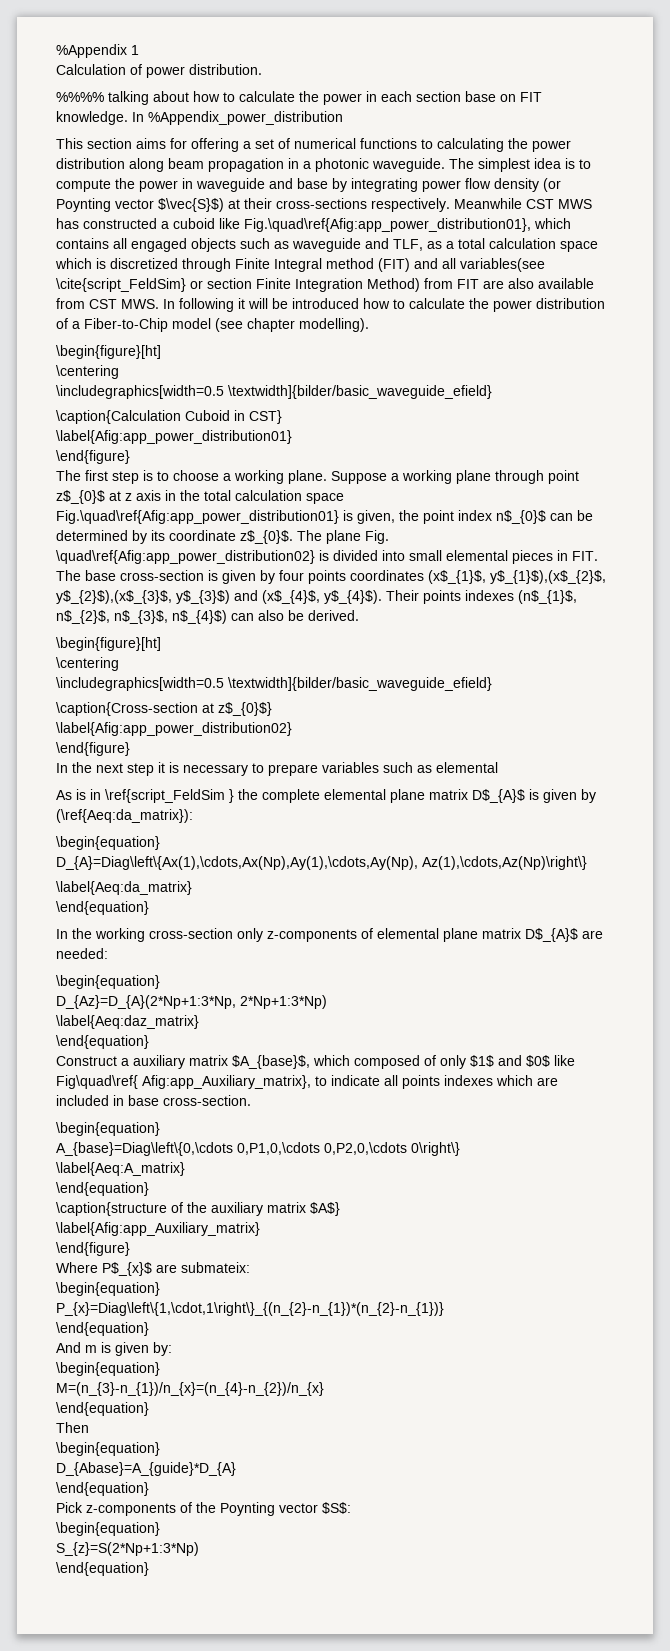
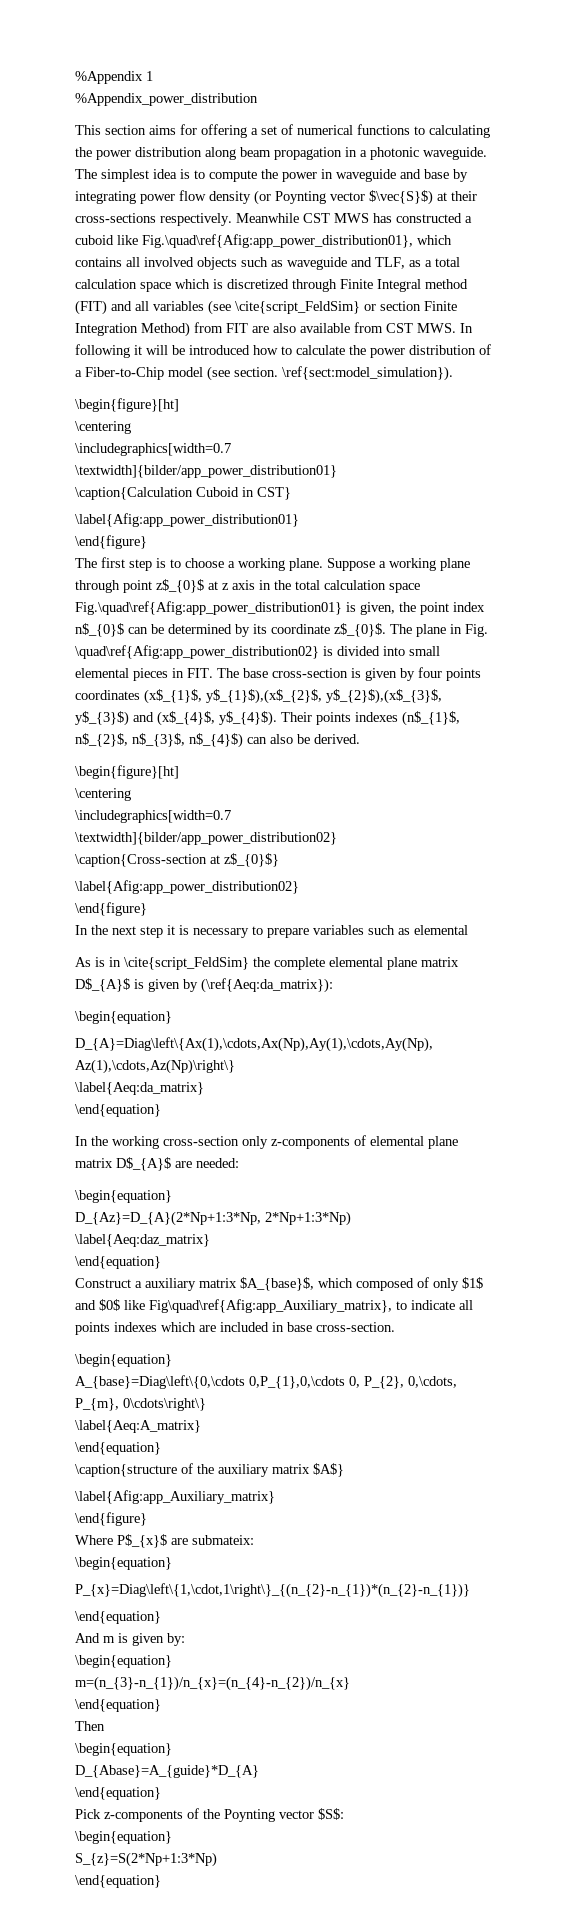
[56,64,262,78] [56,91,542,105] [56,111,144,125] Calculation of power distribution. // %%%% talking about how to calculate the power in each section base on FIT knowledge. In -> (153, 76) none
[131,238,187,252] engaged -> [144,257,194,267] involved
[460,258,545,272] variables(see -> [153,300,231,315] variables (see
[247,318,369,332] [56,345,161,359] [56,365,119,379] [56,385,492,399] chapter modelling). // \begin{figure}[ht] // \centering // \includegraphics[width=0.5 \textwidth]{bilder/basic_waveguide_efield} -> [234,366,453,381] [75,398,179,412] [75,421,131,434] [75,443,231,456] [75,465,337,478] section. \ref{sect:model_simulation}). // \begin{figure}[ht] // \centering // \includegraphics[width=0.7 \textwidth]{bilder/app_power_distribution01}
(361, 537) none -> [450,624,462,634] in
[56,677,492,691] \includegraphics[width=0.5 \textwidth]{bilder/basic_waveguide_efield} -> [75,810,231,823] [75,832,337,845] \includegraphics[width=0.7 \textwidth]{bilder/app_power_distribution02}
[105,789,234,803] \ref{script_FeldSim } -> [124,957,249,970] \cite{script_FeldSim}
[56,1075,311,1089] Fig\quad\ref{ Afig:app_Auxiliary_matrix}, -> [149,1299,392,1313] Fig\quad\ref{Afig:app_Auxiliary_matrix},
[237,1142,460,1156] 0,P1,0,\cdots 0,P2,0,\cdots 0\right\} -> [249,1376,457,1389] [75,1398,206,1411] 0,P_{1},0,\cdots 0, P_{2}, 0,\cdots, P_{m}, 0\cdots\right\}
[56,1382,324,1396] M=(n_{3}-n_{1})/n_{x}=(n_{4}-n_{2})/n_{x} -> [75,1676,350,1691] m=(n_{3}-n_{1})/n_{x}=(n_{4}-n_{2})/n_{x}

